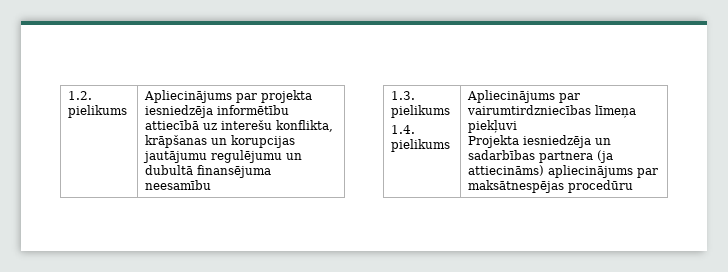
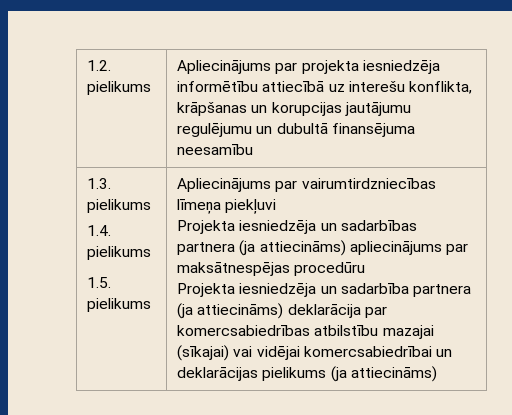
(450, 145) none -> [87,277,112,288] [87,298,152,312] // 1.5. pielikums
(633, 186) none -> [177,283,472,297] [177,303,387,319] [177,325,434,339] [177,345,453,361] [177,366,437,382] // Projekta iesniedzēja un sadarbība partnera (ja attiecināms) deklarācija par komercsabiedrības atbilstību mazajai (sīkajai) vai vidējai komercsabiedrībai un deklarācijas pielikums (ja attiecināms)

